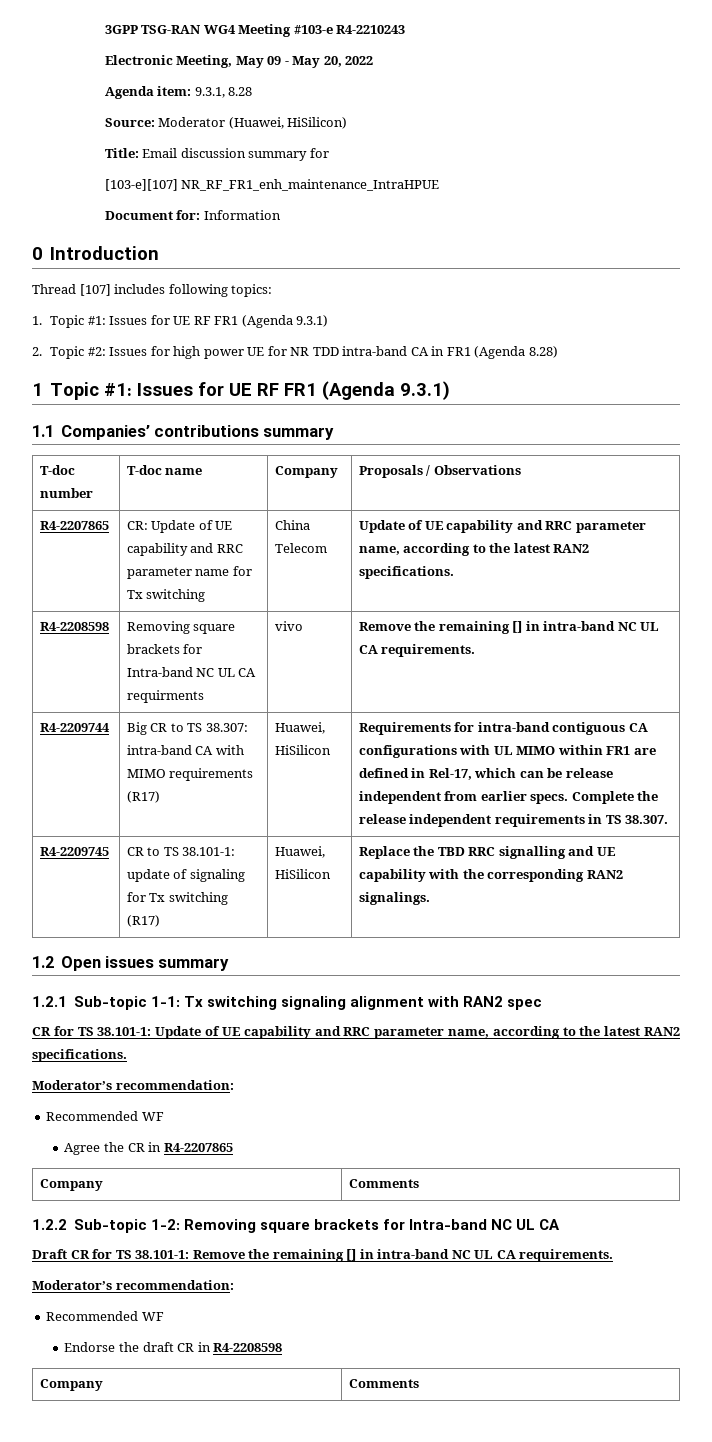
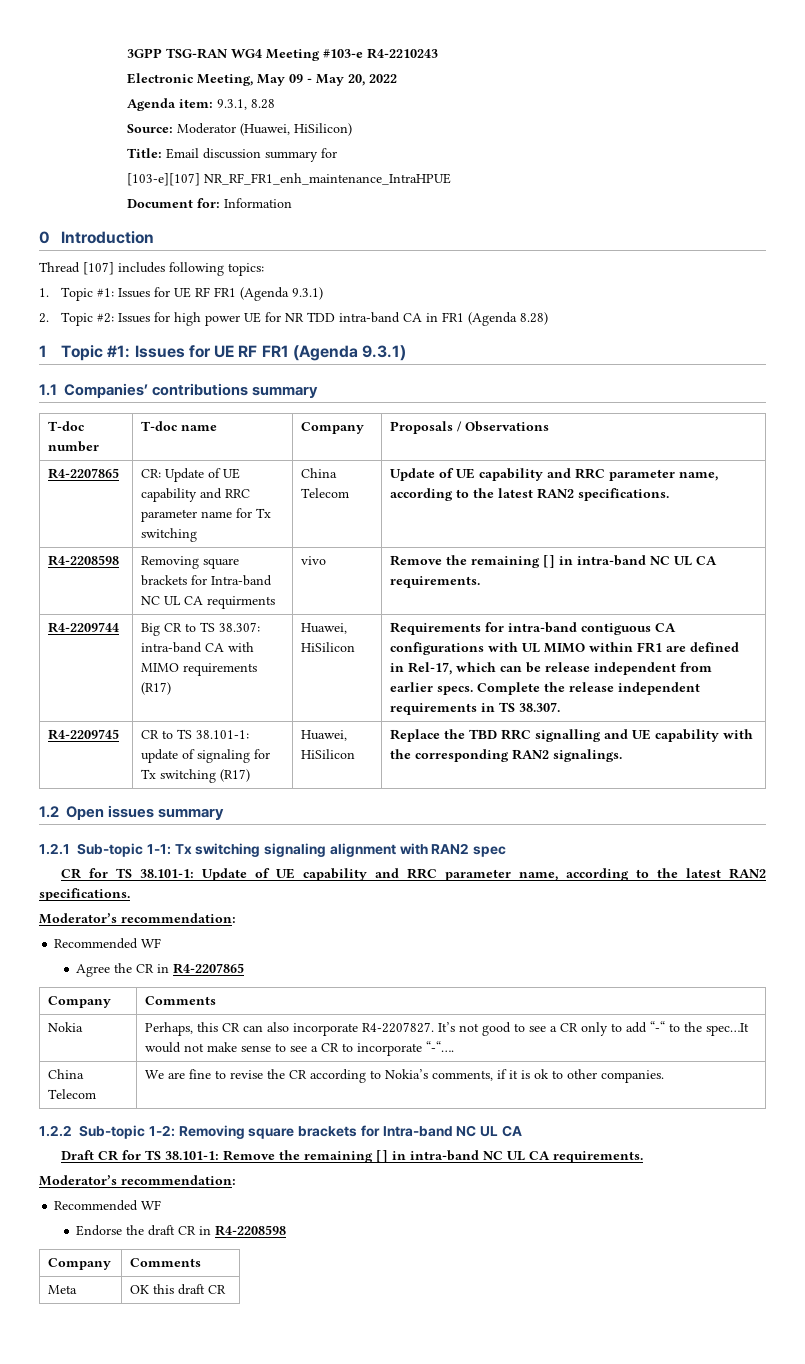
(419, 1183) none -> [48,1022,84,1032] [145,1021,750,1036] [145,1041,455,1056] [48,1069,85,1079] [48,1089,97,1099] [145,1069,665,1083] // Nokia | Perhaps, this CR can also incorporate R4-2207827. It’s not good to see a CR only to add “-“ to the spec…It would not make sense to see a CR to incorporate “-“…. // China Telecom | We are fine to revise the CR according to Nokia’s comments, if it is ok to other companies.
(419, 1383) none -> [48,1285,78,1294] [130,1284,227,1295] // Meta | OK this draft CR

